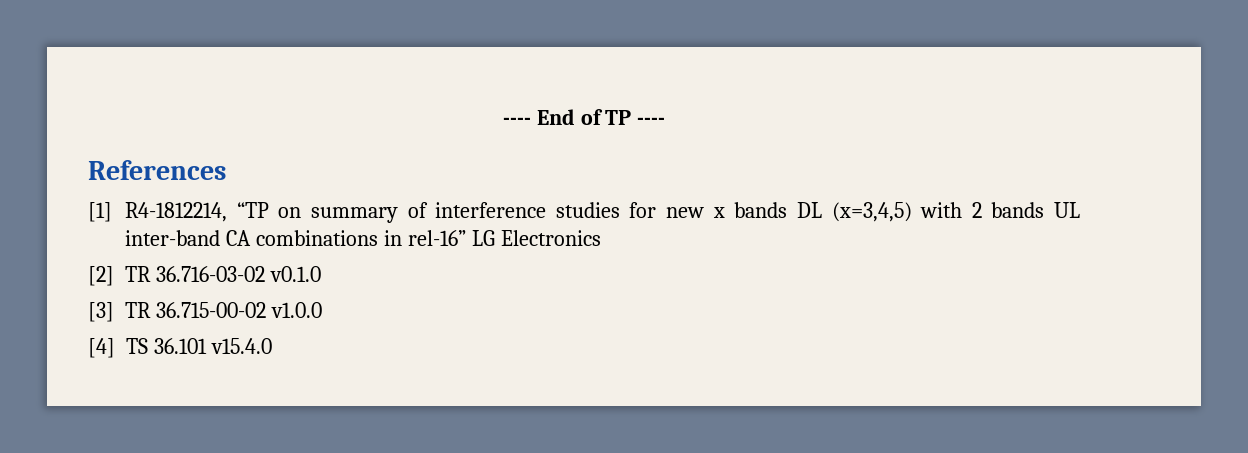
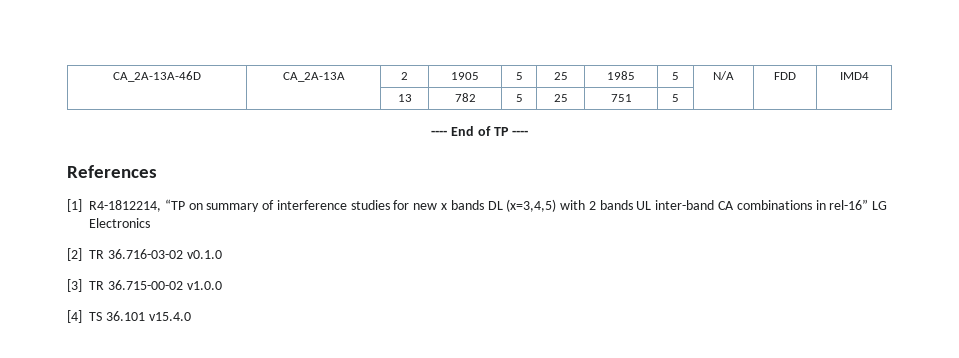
(502, 121) none -> [113,71,201,82] [282,72,345,82] [401,72,408,80] [451,72,479,80] [515,72,523,80] [553,72,568,80] [607,71,635,80] [672,72,679,80] [713,71,734,80] [774,72,796,80] [839,72,869,80] [397,94,412,102] [454,93,476,102] [515,94,523,102] [553,94,568,102] [610,94,632,102] [672,94,679,102] CA_2A-13A-46D | CA_2A-13A | 2 | 1905 | 5 | 25 | 1985 | 5 | N/A | FDD | IMD4 // | | 13 | 782 | 5 | 25 | 751 | 5 | | | //

